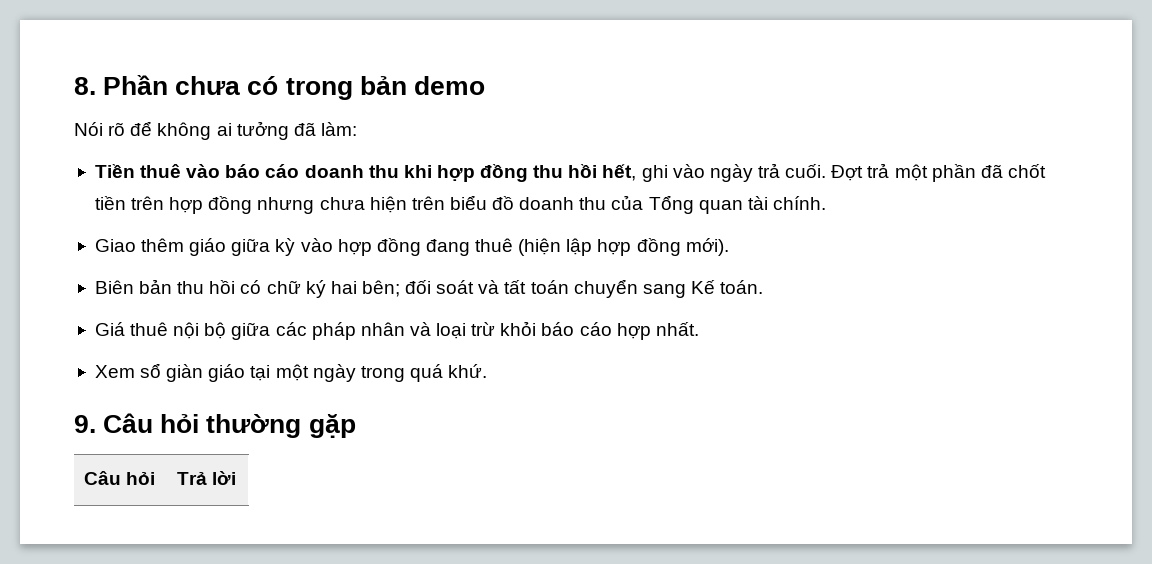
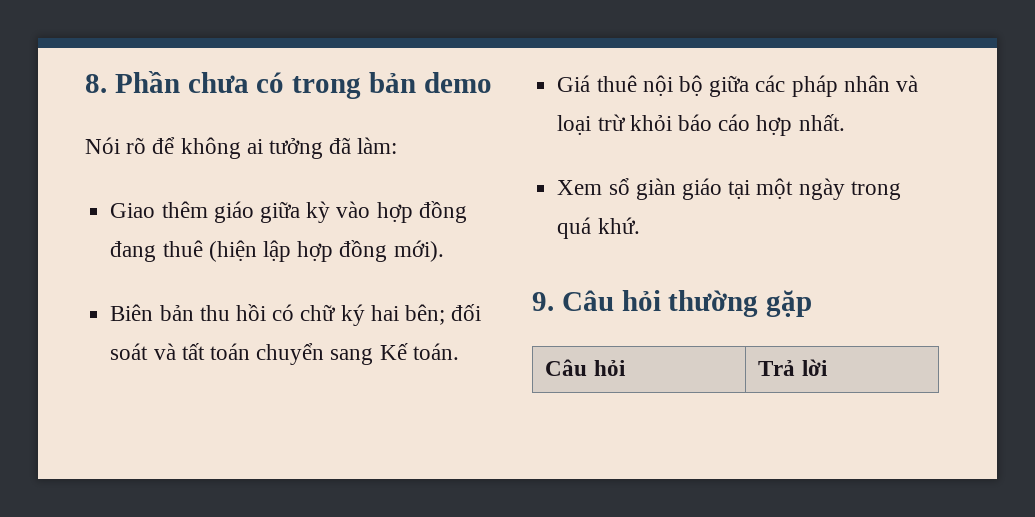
[94,163,1046,182] [94,195,826,214] // Tiền thuê vào báo cáo doanh thu khi hợp đồng thu hồi hết, ghi vào ngày trả cuối. Đợt trả một phần đã chốt tiền trên hợp đồng nhưng chưa hiện trên biểu đồ doanh thu của Tổng quan tài chính. -> (398, 145) none

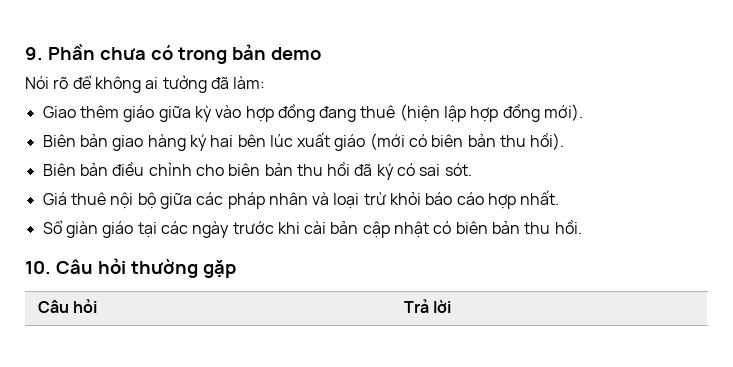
[85,74,107,93] 8. -> [25,47,43,60] 9.
[199,304,482,326] [110,343,459,365] thu hồi có chữ ký hai bên; đối soát và tất toán chuyển sang Kế toán. -> [112,132,565,151] [42,162,472,180] giao hàng ký hai bên lúc xuất giáo (mới có biên bản thu hồi). // Biên bản điều chỉnh cho biên bản thu hồi đã ký có sai sót.
[557,178,630,195] Xem sổ -> [42,220,63,234] Sổ
[756,178,901,200] [557,217,640,239] [532,292,554,311] một ngày trong quá khứ. // 9. -> [160,220,582,238] [25,261,51,274] các ngày trước khi cài bản cập nhật có biên bản thu hồi. // 10.

